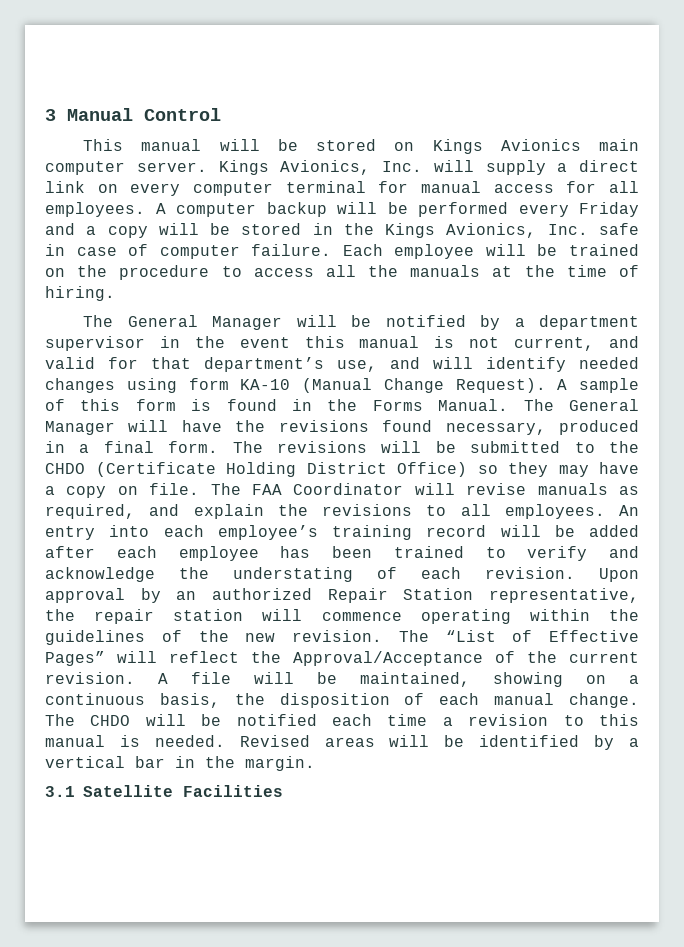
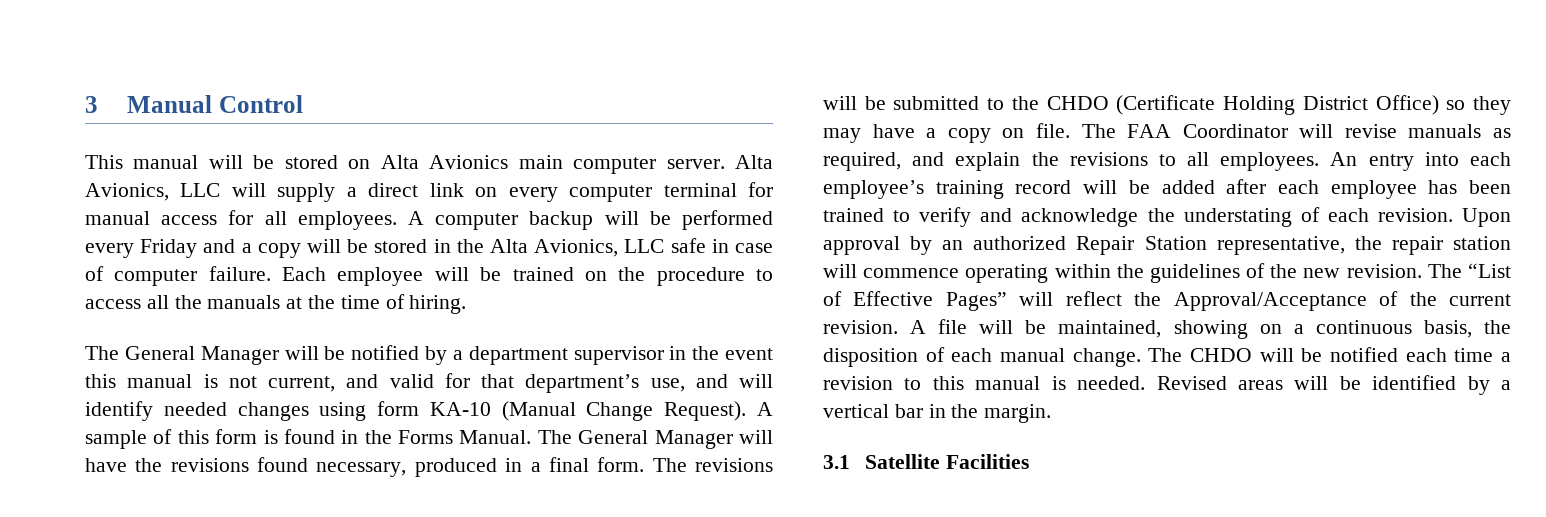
[432,139,483,154] Kings -> [380,155,419,169] Alta
[218,160,422,175] Kings Avionics, Inc. -> [735,155,773,169] [85,183,221,201] Alta Avionics, LLC
[385,223,588,238] Kings Avionics, Inc. -> [489,239,665,257] Alta Avionics, LLC

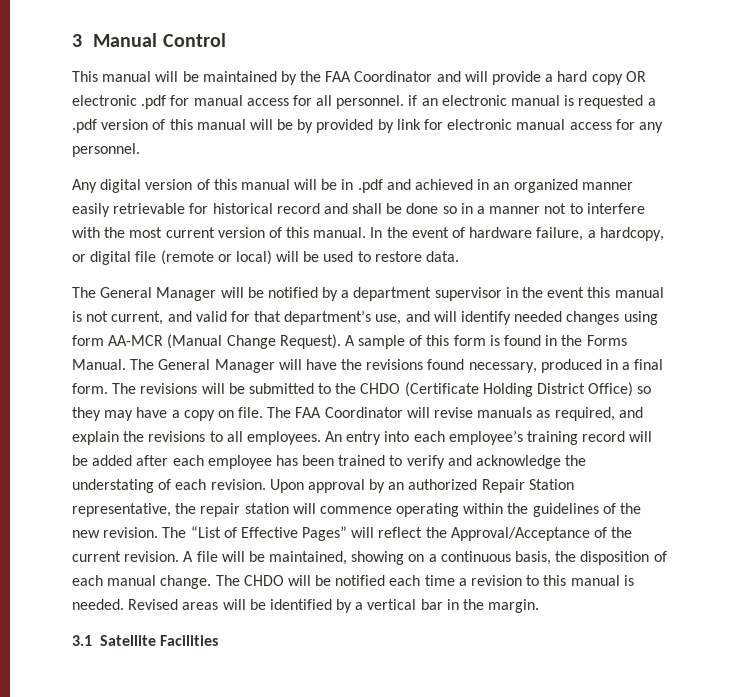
[284,155,773,174] [85,183,737,202] stored on Alta Avionics main computer server. Alta Avionics, LLC will supply a direct link on every computer terminal -> [202,71,646,85] [72,95,167,109] maintained by the FAA Coordinator and will provide a hard copy OR electronic .pdf
[297,210,773,230] [85,238,773,258] [85,266,774,286] [85,294,467,314] employees. A computer backup will be performed every Friday and a copy will be stored in the Alta Avionics, LLC safe in case of computer failure. Each employee will be trained on the procedure to access all the manuals at the time of hiring. -> [336,95,656,109] [72,119,663,133] [72,143,140,157] [72,179,633,193] [72,203,645,217] [72,227,664,241] [72,250,460,265] personnel. if an electronic manual is requested a .pdf version of this manual will be by provided by link for electronic manual access for any personnel. // Any digital version of this manual will be in .pdf and achieved in an organized manner easily retrievable for historical record and shall be done so in a manner not to interfere with the most current version of this manual. In the event of hardware failure, a hardcopy, or digital file (remote or local) will be used to restore data.
[429,402,491,416] KA-10 -> [108,335,164,346] AA-MCR

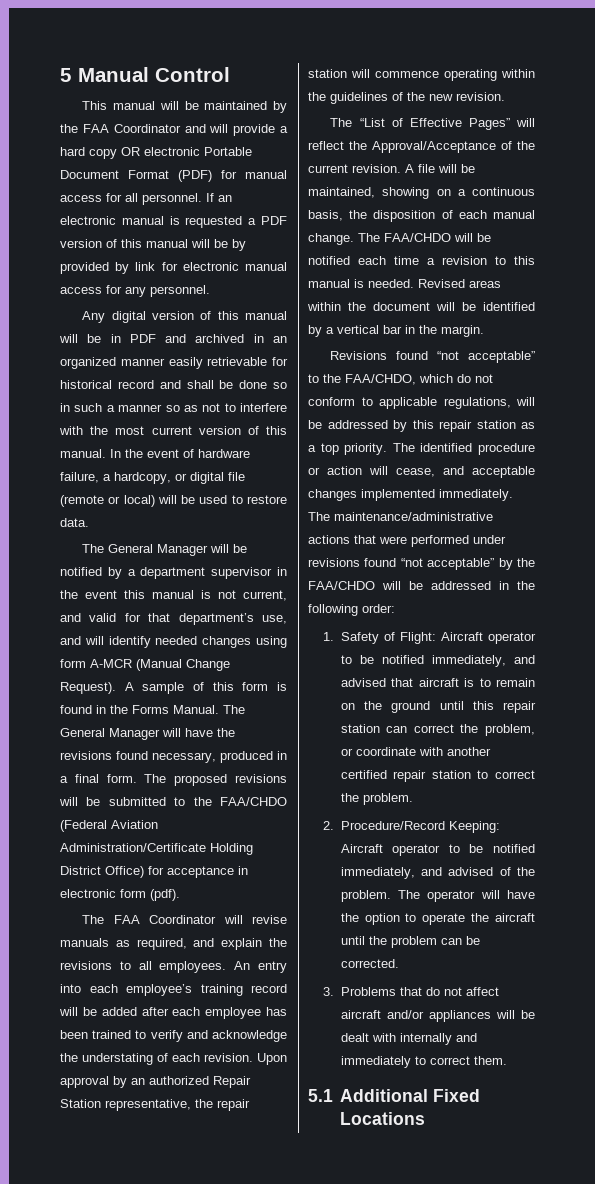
[72,34,82,47] 3 -> [60,68,71,82] 5
[141,95,167,109] .pdf -> [204,147,252,156] [60,170,212,182] Portable Document Format (PDF)
[408,95,418,106] if -> [206,193,214,202] If
[72,119,97,133] .pdf -> [261,216,287,225] PDF
[357,179,474,193] .pdf and achieved -> [129,334,245,343] PDF and archived
(473, 208) none -> [74,403,103,412] such
(541, 210) none -> [165,405,198,412] so as
[108,335,164,346] AA-MCR -> [90,659,132,668] A-MCR
(137, 388) none -> [174,774,228,786] proposed
[360,382,652,397] [72,407,264,421] CHDO (Certificate Holding District Office) so they may have a copy on file. -> [220,797,287,806] [60,820,158,832] [60,843,253,855] [60,866,248,878] [60,889,180,901] FAA/CHDO (Federal Aviation Administration/Certificate Holding District Office) for acceptance in electronic form (pdf). //
(159, 532) none -> (505, 96) //
[243,575,284,586] CHDO -> [384,233,451,242] FAA/CHDO
(219, 606) none -> [307,302,430,311] within the document
[72,635,218,646] 3.1 Satellite Facilities -> [330,351,535,363] [308,374,493,385] [308,397,535,409] [308,420,535,432] [308,443,535,455] [308,466,535,478] [308,489,513,501] [308,512,493,521] [308,535,506,547] [308,558,535,570] [308,581,535,590] [308,604,395,616] [323,632,536,644] [340,655,535,667] [340,678,535,687] [340,701,536,713] [340,724,535,736] [340,747,491,756] [340,770,535,782] [340,793,413,805] [323,821,500,833] [340,844,535,856] [340,867,535,879] [340,890,535,902] [340,913,535,925] [340,936,480,948] [340,959,399,968] [323,987,499,996] [340,1010,535,1022] [340,1033,477,1045] [340,1056,507,1068] [308,1089,480,1102] [339,1112,425,1125] Revisions found “not acceptable” to the FAA/CHDO, which do not conform to applicable regulations, will be addressed by this repair station as a top priority. The identified procedure or action will cease, and acceptable changes implemented immediately. The maintenance/administrative actions that were performed under revisions found “not acceptable” by the FAA/CHDO will be addressed in the following order: // 1. Safety of Flight: Aircraft operator to be notified immediately, and advised that aircraft is to remain on the ground until this repair station can correct the problem, or coordinate with another certified repair station to correct the problem. // 2. Procedure/Record Keeping: Aircraft operator to be notified immediately, and advised of the problem. The operator will have the option to operate the aircraft until the problem can be corrected. // 3. Problems that do not affect aircraft and/or appliances will be dealt with internally and immediately to correct them. // 5.1 Additional Fixed Locations

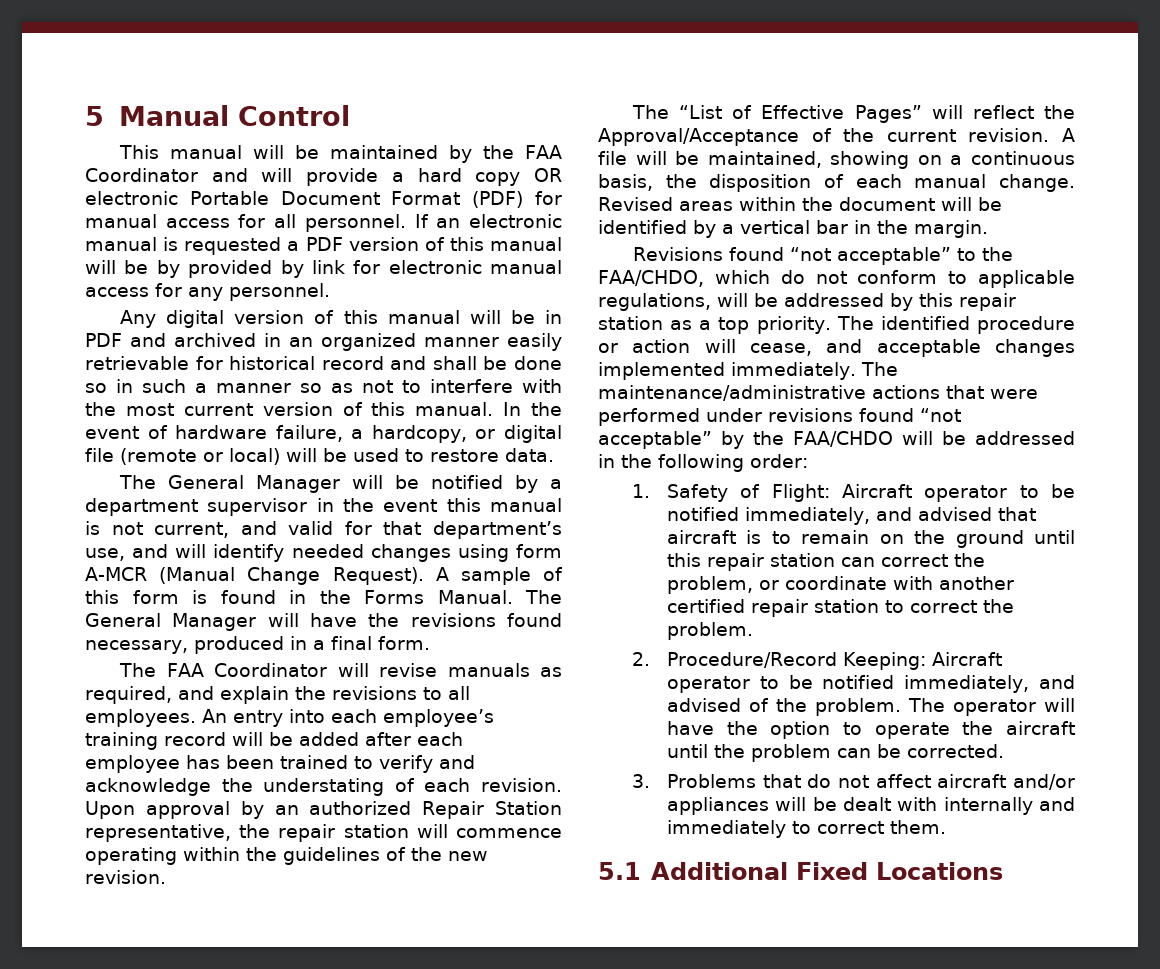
[144,774,287,786] [59,797,287,806] [60,820,158,832] [60,843,253,855] [60,866,248,878] [60,889,180,901] The proposed revisions will be submitted to the FAA/CHDO (Federal Aviation Administration/Certificate Holding District Office) for acceptance in electronic form (pdf). -> (430, 643) none
[358,233,491,242] [308,256,535,265] [308,279,414,288] The FAA/CHDO will be notified each time a revision to this manual is needed. -> (1075, 183) none

